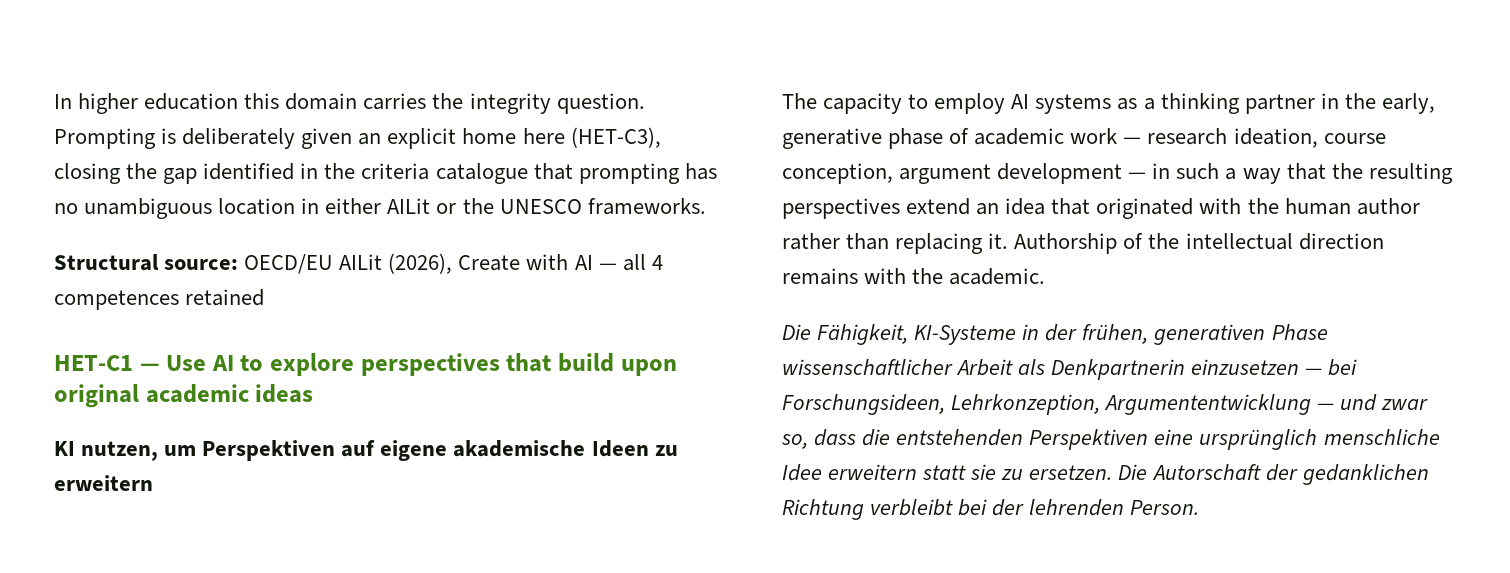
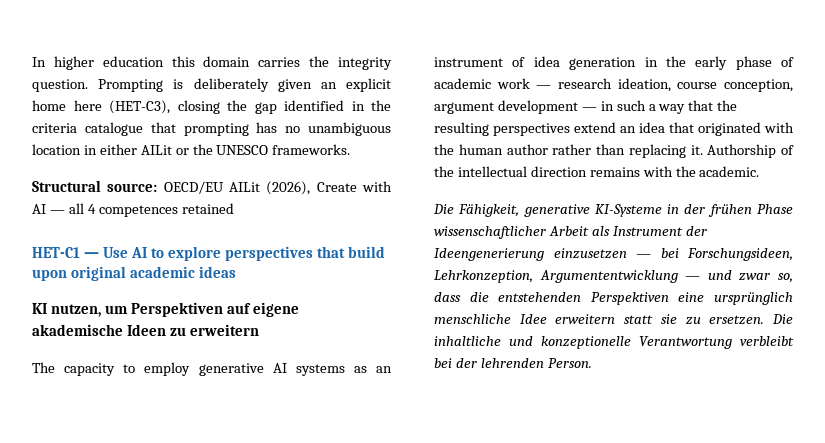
(1006, 103) none -> [198,363,264,376] generative
[1143,93,1435,114] [782,128,882,149] a thinking partner in the early, generative -> [376,366,392,373] [434,56,728,70] an instrument of idea generation in the early
(909, 334) none -> [523,204,590,217] generative
[1082,324,1266,345] frühen, generativen -> [707,204,752,217] frühen
[1051,359,1186,380] Denkpartnerin -> [612,226,707,236] [434,248,544,261] Instrument der Ideengenerierung
[1151,464,1429,485] [782,499,864,520] Autorschaft der gedanklichen Richtung -> [434,336,732,349] inhaltliche und konzeptionelle Verantwortung

